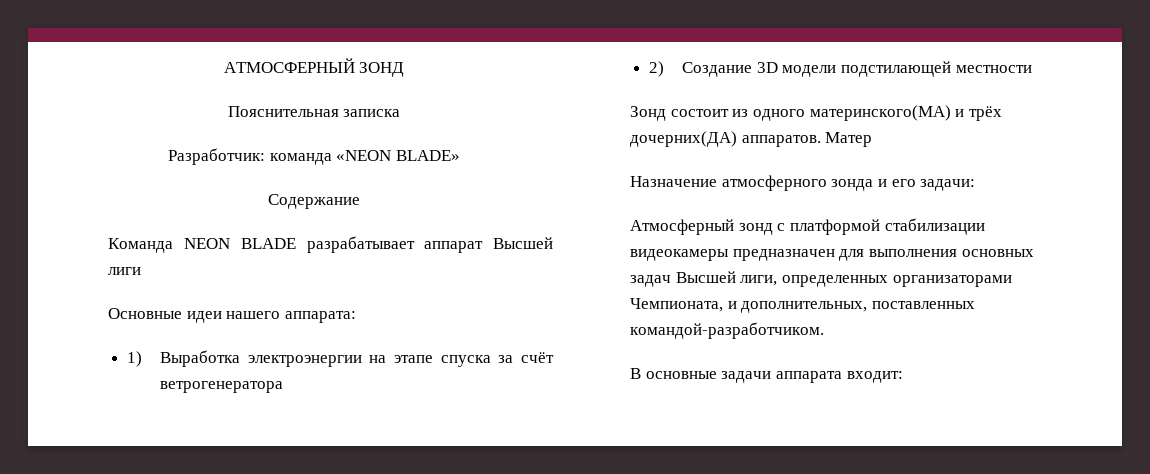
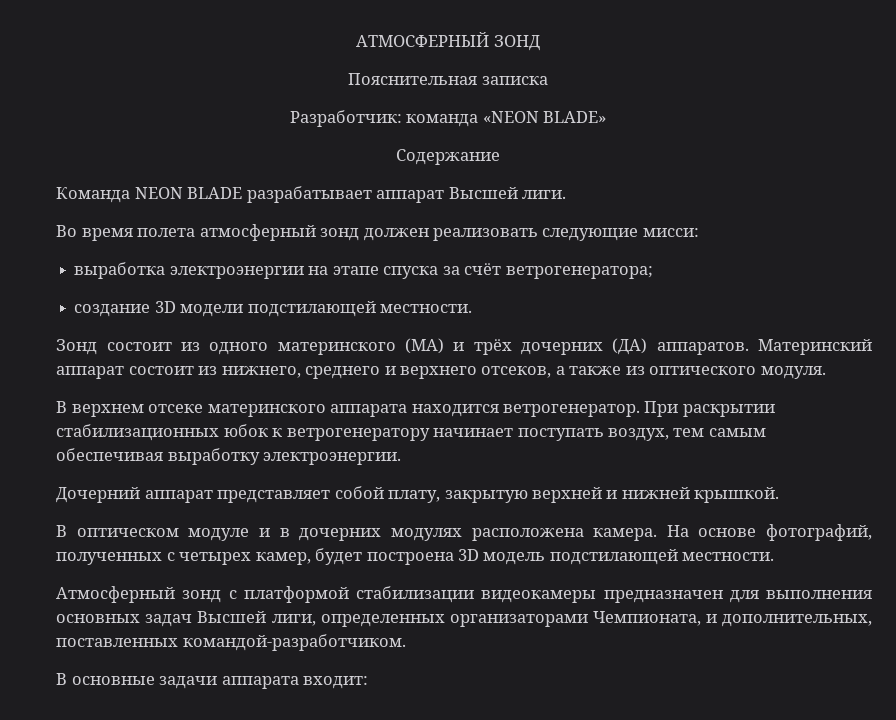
[108,267,142,275] [108,308,357,323] [126,350,241,367] лиги // Основные идеи нашего аппарата: // 1) Выработка -> [521,190,566,199] [56,224,699,241] [74,262,166,279] лиги. // Во время полета атмосферный зонд должен реализовать следующие мисси: // выработка
[160,381,284,393] [648,61,753,77] ветрогенератора // 2) Создание -> [505,266,653,279] [74,304,151,317] ветрогенератора; // создание
[955,65,1032,73] местности -> [380,304,473,313] местности.
[809,105,1002,121] [630,131,873,147] [630,175,976,191] материнского(МА) и трёх дочерних(ДА) аппаратов. Матер // Назначение атмосферного зонда и его задачи: -> [277,338,872,355] [56,366,826,379] [56,401,775,417] [56,424,766,441] [56,448,402,465] [56,486,780,503] [56,524,873,541] [56,548,775,565] материнского (МА) и трёх дочерних (ДА) аппаратов. Материнский аппарат состоит из нижнего, среднего и верхнего отсеков, а также из оптического модуля. // В верхнем отсеке материнского аппарата находится ветрогенератор. При раскрытии стабилизационных юбок к ветрогенератору начинает поступать воздух, тем самым обеспечивая выработку электроэнергии. // Дочерний аппарат представляет собой плату, закрытую верхней и нижней крышкой. // В оптическом модуле и в дочерних модулях расположена камера. На основе фотографий, полученных с четырех камер, будет построена 3D модель подстилающей местности.

